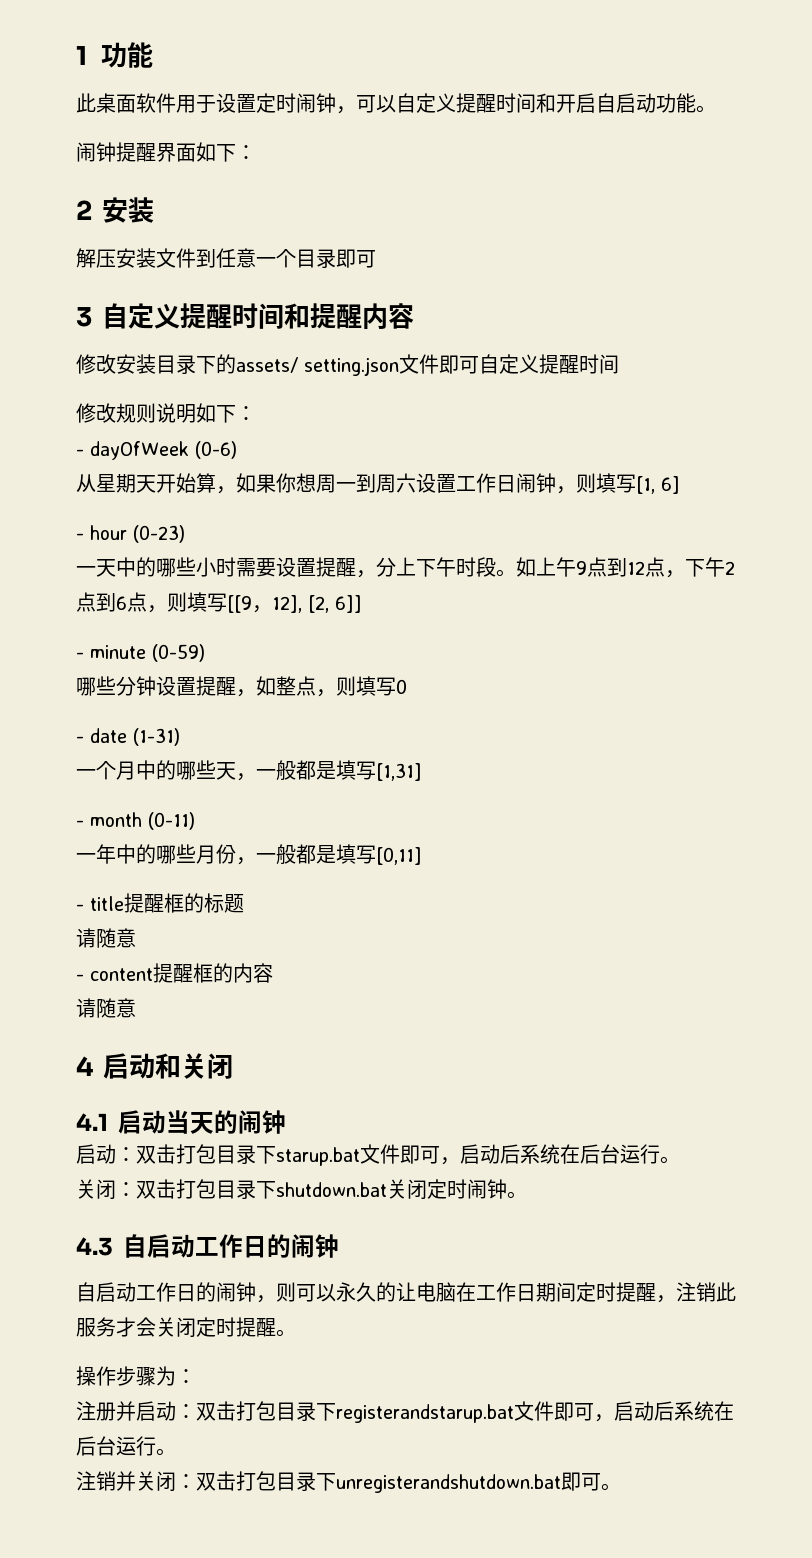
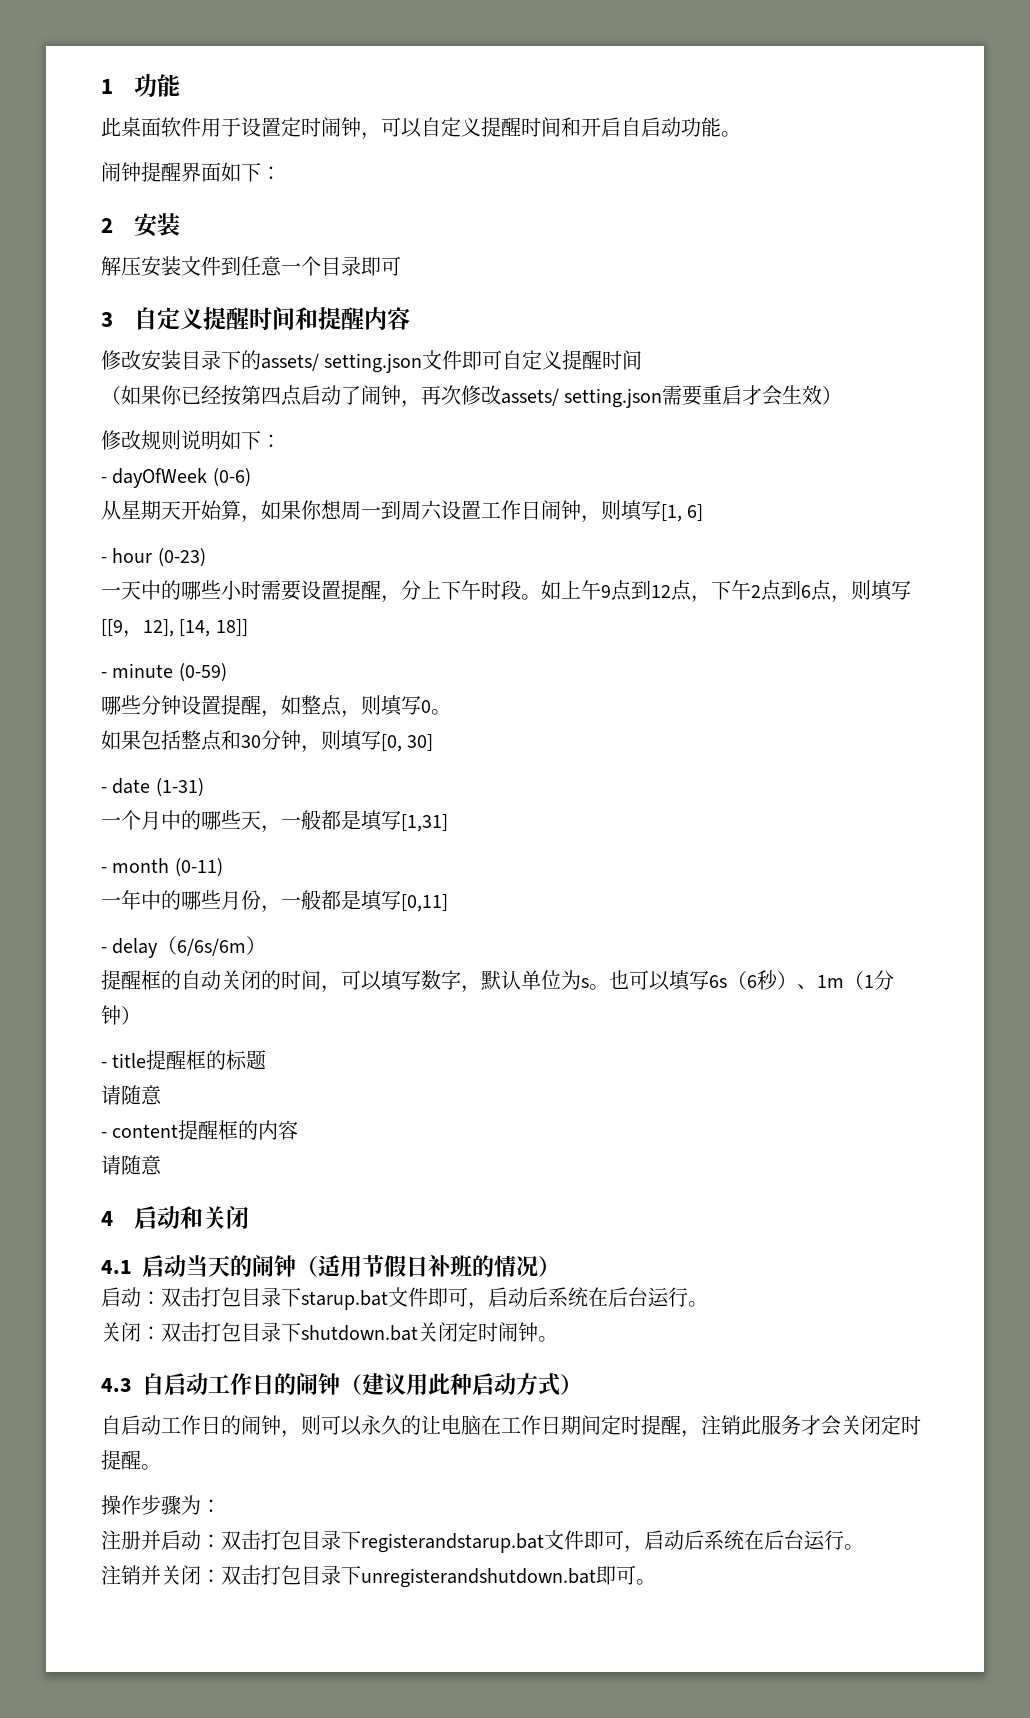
(619, 364) none -> [101,385,843,408] // （如果你已经按第四点启动了闹钟，再次修改assets/ setting.json需要重启才会生效）
[308,595,362,613] [2, 6]] -> [179,619,248,637] [14, 18]]
(407, 686) none -> [431,709,451,715] [101,730,434,753] 。 // 如果包括整点和30分钟，则填写[0, 30]
(422, 856) none -> [101,936,267,958] [101,970,894,993] [101,1005,141,1025] // - delay（6/6s/6m） // 提醒框的自动关闭的时间，可以填写数字，默认单位为s。也可以填写6s（6秒）、1m（1分钟）
(286, 1122) none -> [296,1255,560,1277] （适用节假日补班的情况）
(339, 1246) none -> [340,1373,582,1396] （建议用此种启动方式）

